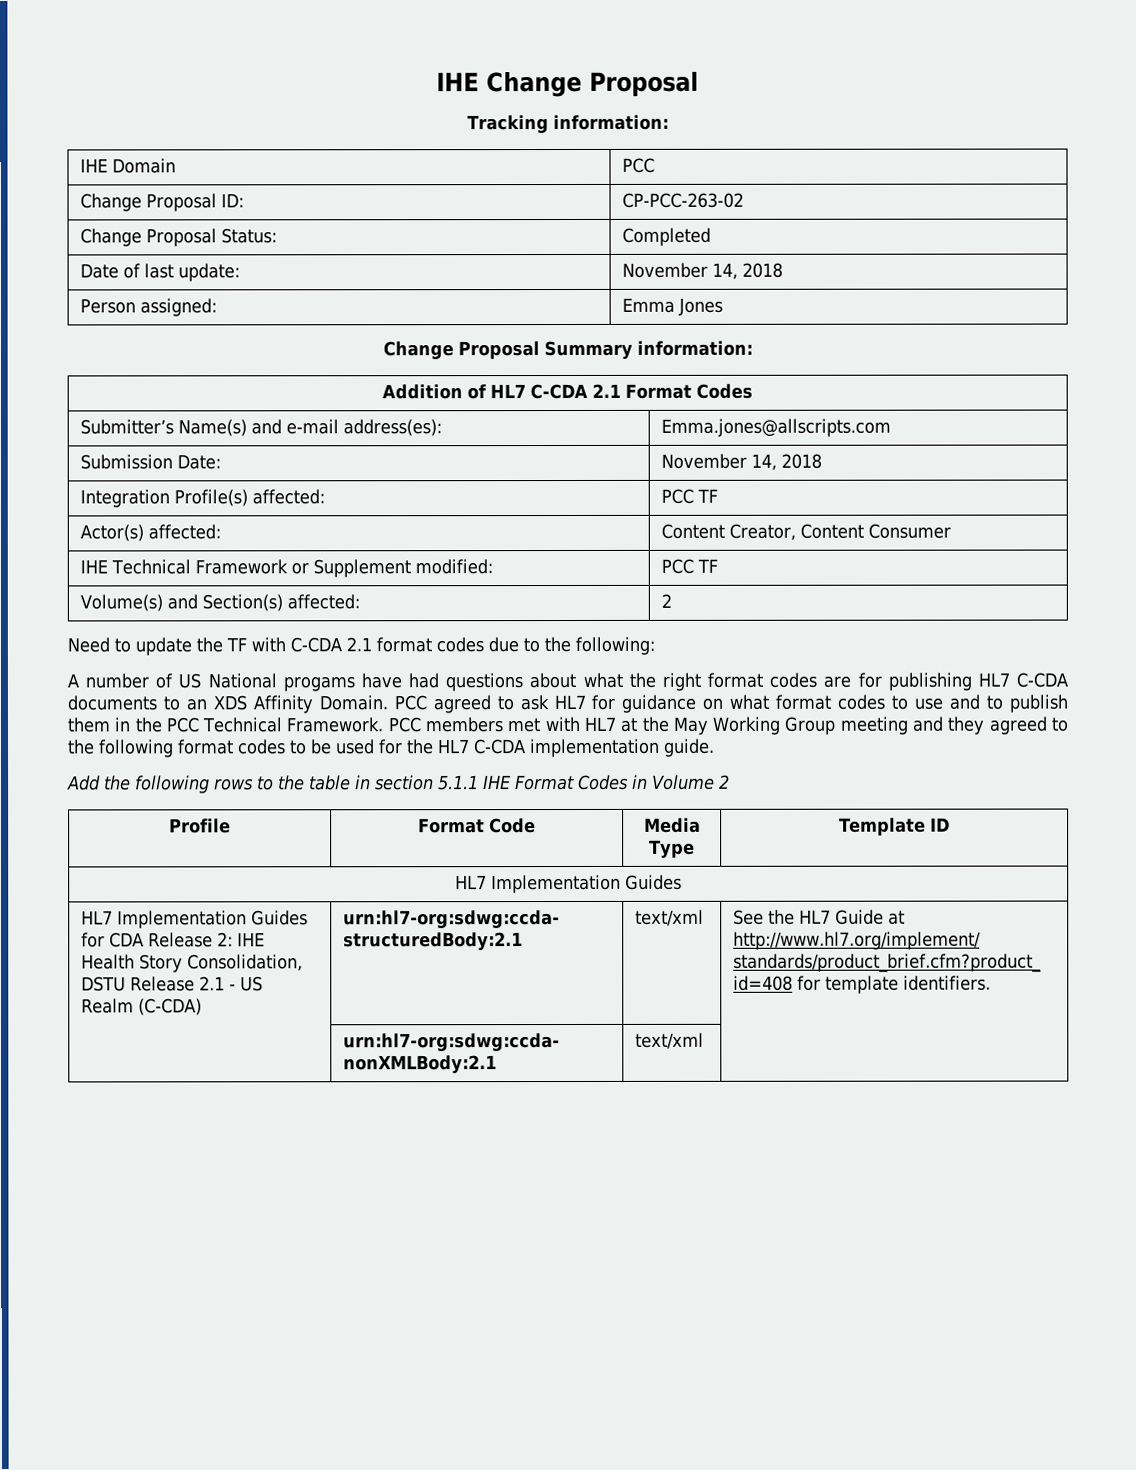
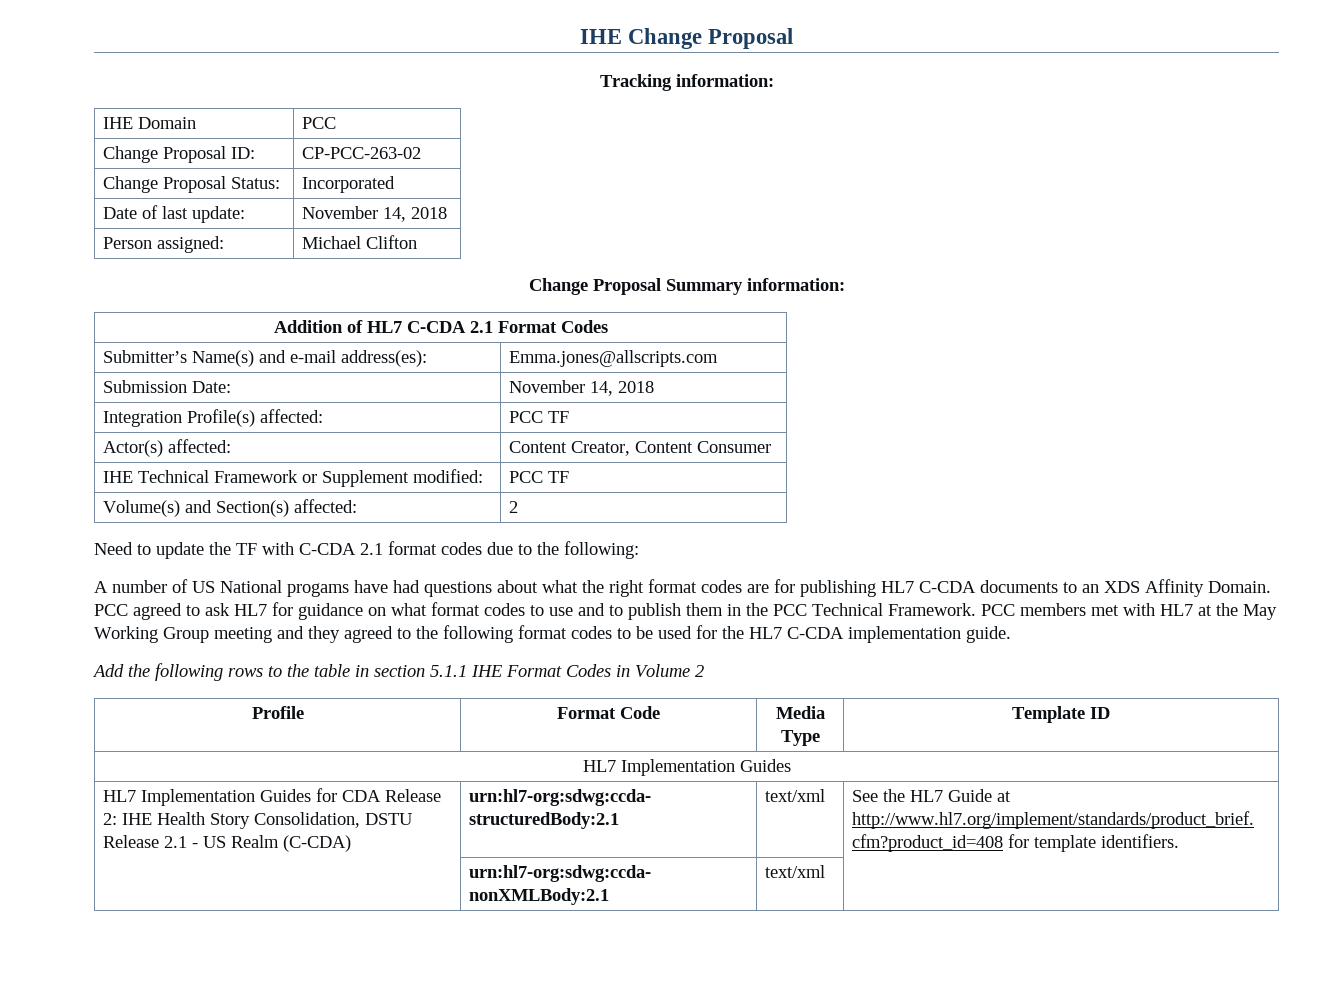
[622,227,712,246] Completed -> [302,176,396,193] Incorporated
[622,297,724,316] Emma Jones -> [302,235,418,249] Michael Clifton

